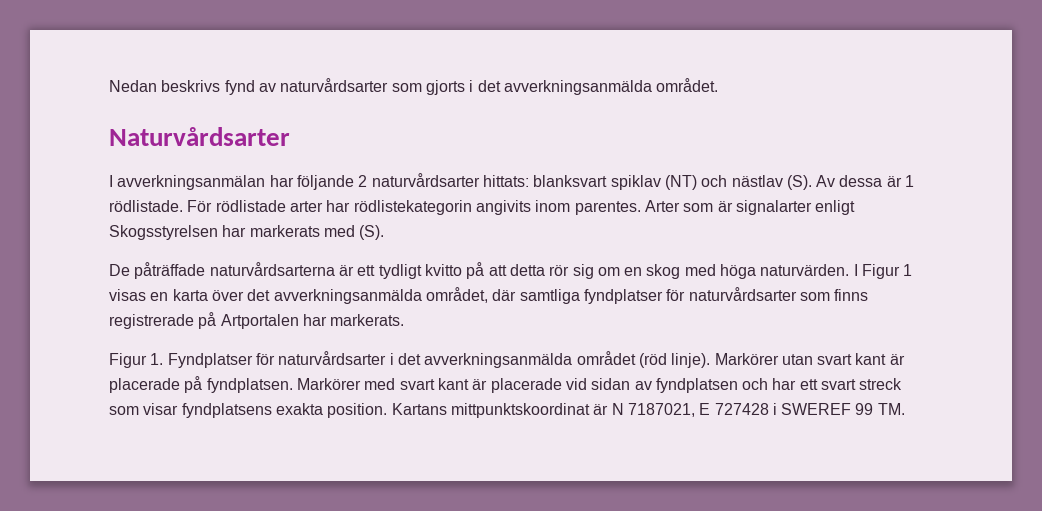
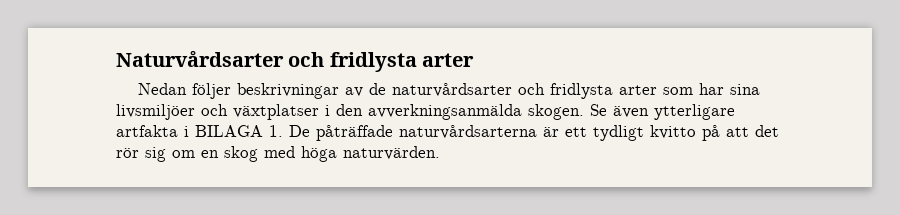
[109,78,719,95] [109,127,290,146] [109,173,915,190] [109,200,856,215] [109,225,385,240] Nedan beskrivs fynd av naturvårdsarter som gjorts i det avverkningsanmälda området. // Naturvårdsarter // I avverkningsanmälan har följande 2 naturvårdsarter hittats: blanksvart spiklav (NT) och nästlav (S). Av dessa är 1 rödlistade. För rödlistade arter har rödlistekategorin angivits inom parentes. Arter som är signalarter enligt Skogsstyrelsen har markerats med (S). // -> [116,50,475,72] [137,83,760,99] [116,104,735,120] [116,125,283,137] Naturvårdsarter och fridlysta arter // Nedan följer beskrivningar av de naturvårdsarter och fridlysta arter som har sina livsmiljöer och växtplatser i den avverkningsanmälda skogen. Se även ytterligare artfakta i BILAGA 1.
[509,264,545,276] detta -> [755,125,779,137] det
[853,264,913,279] [109,287,869,304] [109,312,405,329] [109,351,905,368] [109,376,903,393] [109,403,905,418] I Figur 1 visas en karta över det avverkningsanmälda området, där samtliga fyndplatser för naturvårdsarter som finns registrerade på Artportalen har markerats. // Figur 1. Fyndplatser för naturvårdsarter i det avverkningsanmälda området (röd linje). Markörer utan svart kant är placerade på fyndplatsen. Markörer med svart kant är placerade vid sidan av fyndplatsen och har ett svart streck som visar fyndplatsens exakta position. Kartans mittpunktskoordinat är N 7187021, E 727428 i SWEREF 99 TM. -> (440, 153) none

